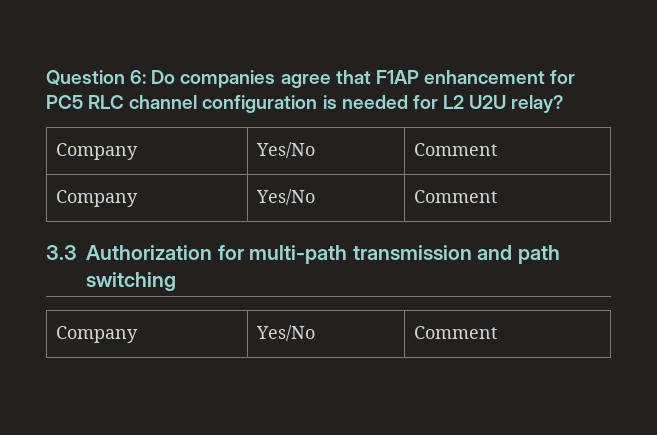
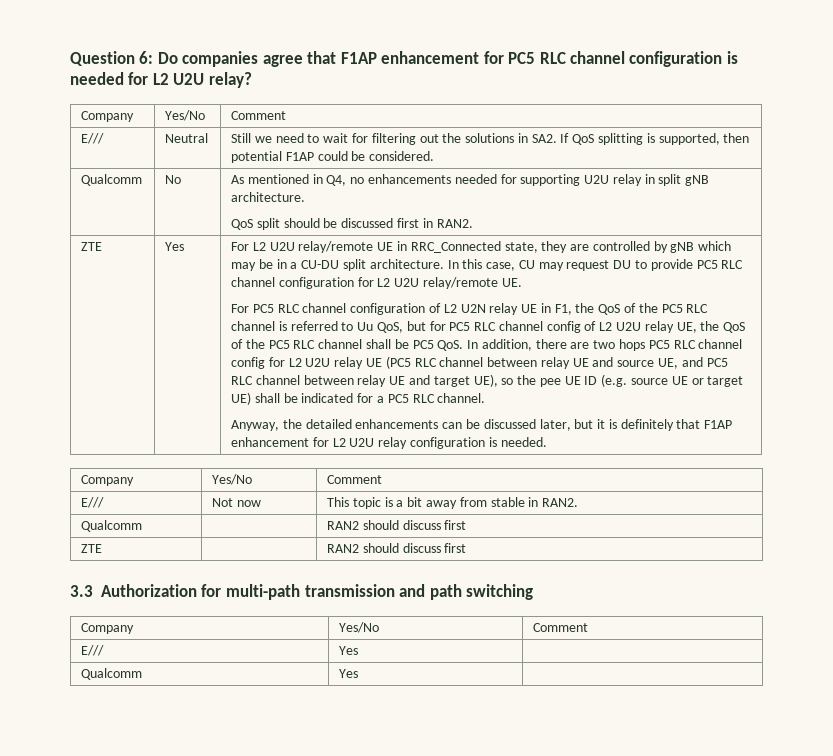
[56,190,139,207] [256,189,316,205] [414,190,498,203] Company | Yes/No | Comment -> [81,133,105,144] [165,133,209,143] [231,133,750,145] [231,151,435,163] [81,174,143,186] [165,175,182,184] [231,174,710,186] [231,192,306,202] [231,218,473,230] [81,242,103,251] [165,242,185,251] [231,241,732,253] [231,259,744,271] [231,277,522,289] [231,303,709,315] [231,321,746,333] [231,339,743,351] [231,356,728,369] [231,374,744,387] [231,392,486,405] [231,419,733,431] [231,437,547,449] [81,475,135,486] [212,474,253,485] [327,475,383,484] [81,497,105,508] [212,498,261,507] [327,497,579,509] [81,520,143,532] [327,520,467,530] [81,544,103,553] [327,543,467,553] E/// | Neutral | Still we need to wait for filtering out the solutions in SA2. If QoS splitting is supported, then potential F1AP could be considered. // Qualcomm | No | As mentioned in Q4, no enhancements needed for supporting U2U relay in split gNB architecture. // QoS split should be discussed first in RAN2. // ZTE | Yes | For L2 U2U relay/remote UE in RRC_Connected state, they are controlled by gNB which may be in a CU-DU split architecture. In this case, CU may request DU to provide PC5 RLC channel configuration for L2 U2U relay/remote UE. // For PC5 RLC channel configuration of L2 U2N relay UE in F1, the QoS of the PC5 RLC channel is referred to Uu QoS, but for PC5 RLC channel config of L2 U2U relay UE, the QoS of the PC5 RLC channel shall be PC5 QoS. In addition, there are two hops PC5 RLC channel config for L2 U2U relay UE (PC5 RLC channel between relay UE and source UE, and PC5 RLC channel between relay UE and target UE), so the pee UE ID (e.g. source UE or target UE) shall be indicated for a PC5 RLC channel. // Anyway, the detailed enhancements can be discussed later, but it is definitely that F1AP enhancement for L2 U2U relay configuration is needed. // Company | Yes/No | Comment // E/// | Not now | This topic is a bit away from stable in RAN2. // Qualcomm | | RAN2 should discuss first // ZTE | | RAN2 should discuss first
(498, 332) none -> [81,645,105,656] [339,646,359,655] [81,668,143,680] [339,669,359,678] // E/// | Yes | // Qualcomm | Yes |

